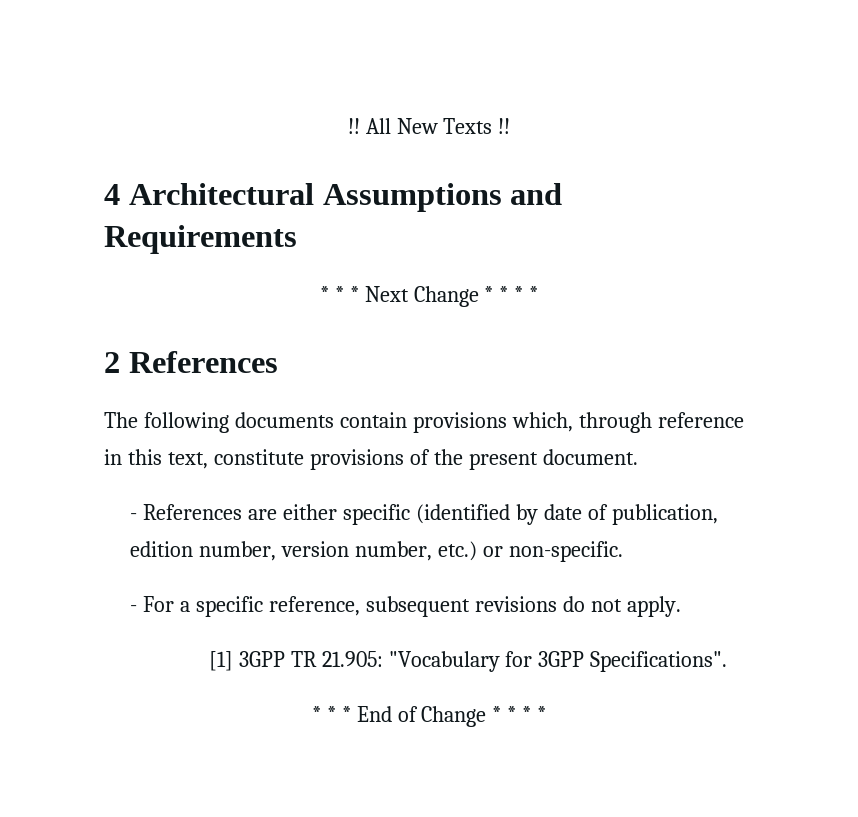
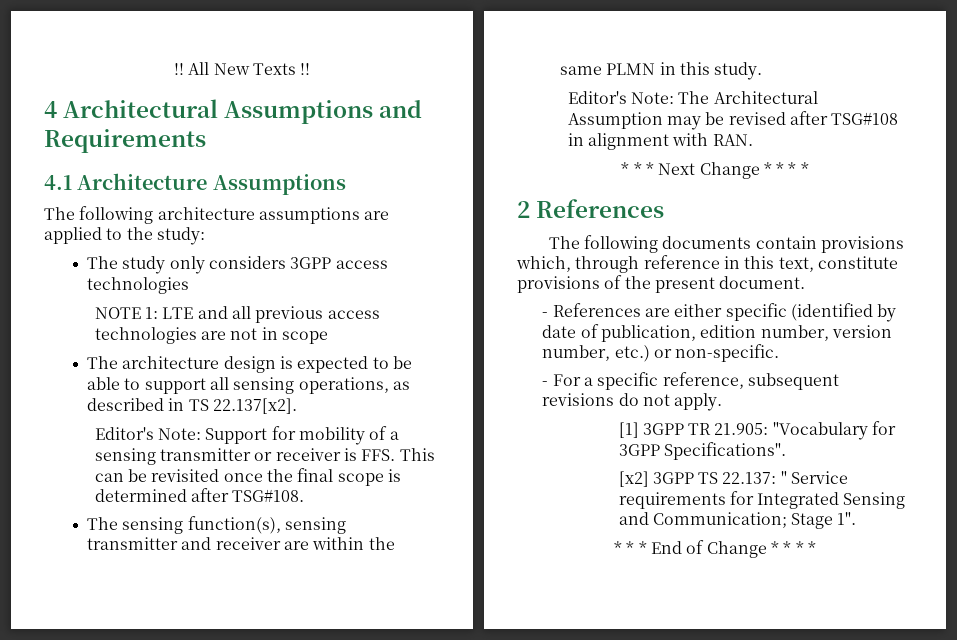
(297, 239) none -> [44,173,346,195] [44,206,390,224] [44,227,205,245] [86,256,388,274] [86,277,189,294] [94,306,380,323] [94,327,329,344] [86,356,412,373] [86,377,410,394] [86,398,297,414] [94,426,399,445] [94,448,435,465] [94,468,402,486] [94,488,305,502] [86,516,346,534] [86,537,395,550] [559,62,763,80] [567,91,818,104] [567,111,899,130] [567,133,753,150] // 4.1 Architecture Assumptions // The following architecture assumptions are applied to the study: // The study only considers 3GPP access technologies // NOTE 1: LTE and all previous access technologies are not in scope // The architecture design is expected to be able to support all sensing operations, as described in TS 22.137[x2]. // Editor's Note: Support for mobility of a sensing transmitter or receiver is FFS. This can be revisited once the final scope is determined after TSG#108. // The sensing function(s), sensing transmitter and receiver are within the same PLMN in this study. // Editor's Note: The Architectural Assumption may be revised after TSG#108 in alignment with RAN.
(728, 661) none -> [618,471,849,487] [618,491,906,509] [618,512,857,529] // [x2] 3GPP TS 22.137: " Service requirements for Integrated Sensing and Communication; Stage 1".

